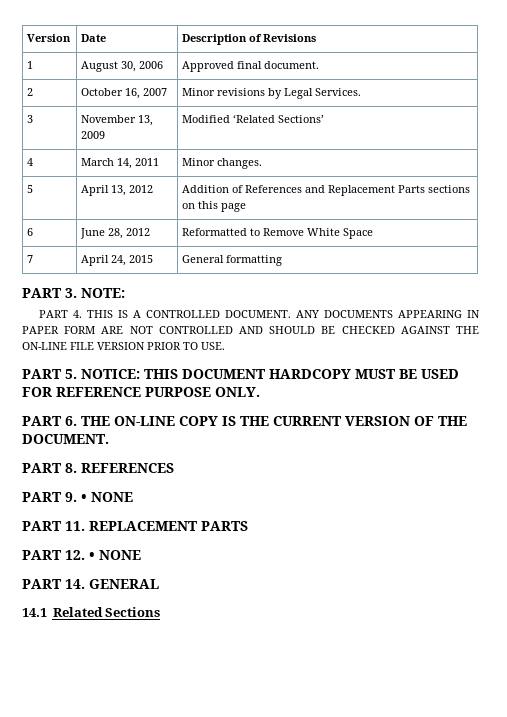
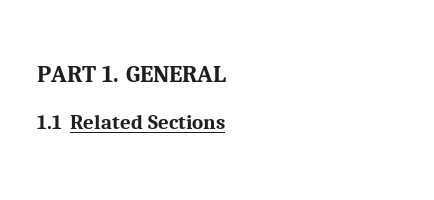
[27,34,72,42] [81,34,107,42] [182,34,317,45] [27,61,34,69] [81,61,164,72] [182,61,320,72] [27,88,34,96] [81,88,168,99] [182,88,362,99] [27,115,34,123] [81,115,154,126] [81,131,106,139] [182,114,325,123] [27,158,34,166] [81,158,160,169] [182,158,263,169] [27,185,34,193] [81,185,154,196] [182,185,471,196] [182,201,247,212] [27,228,34,236] [80,228,151,239] [182,228,374,239] [27,255,34,263] [81,255,154,266] [182,255,283,266] [22,288,125,298] [39,310,480,318] [22,326,479,334] [22,342,225,350] [22,369,459,379] [22,387,260,397] [22,416,467,426] [22,434,109,444] [22,463,174,473] [22,492,133,502] [22,521,248,531] [22,550,141,560] [22,579,85,589] Version | Date | Description of Revisions // 1 | August 30, 2006 | Approved final document. // 2 | October 16, 2007 | Minor revisions by Legal Services. // 3 | November 13, 2009 | Modified ‘Related Sections’ // 4 | March 14, 2011 | Minor changes. // 5 | April 13, 2012 | Addition of References and Replacement Parts sections on this page // 6 | June 28, 2012 | Reformatted to Remove White Space // 7 | April 24, 2015 | General formatting // PART 3. NOTE: // PART 4. THIS IS A CONTROLLED DOCUMENT. ANY DOCUMENTS APPEARING IN PAPER FORM ARE NOT CONTROLLED AND SHOULD BE CHECKED AGAINST THE ON-LINE FILE VERSION PRIOR TO USE. // PART 5. NOTICE: THIS DOCUMENT HARDCOPY MUST BE USED FOR REFERENCE PURPOSE ONLY. // PART 6. THE ON-LINE COPY IS THE CURRENT VERSION OF THE DOCUMENT. // PART 8. REFERENCES // PART 9. • NONE // PART 11. REPLACEMENT PARTS // PART 12. • NONE // PART 14. -> [37,65,120,82] PART 1.
[22,608,47,617] 14.1 -> [37,115,62,129] 1.1

